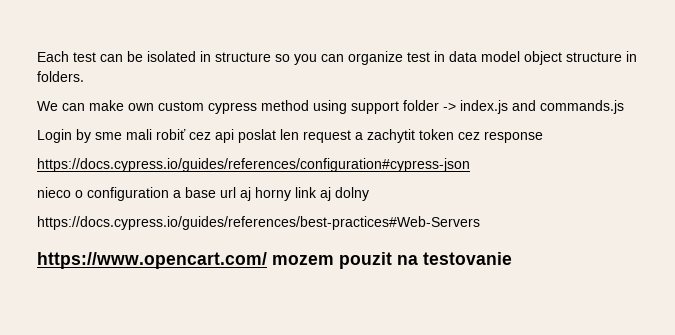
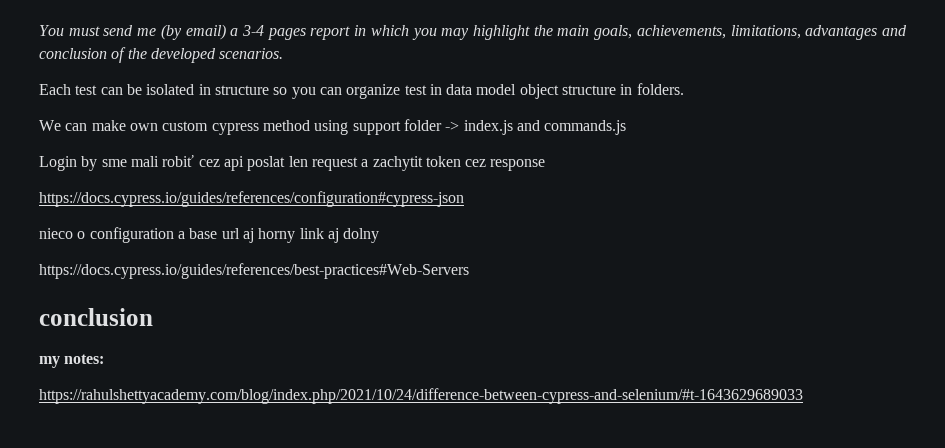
(37, 56) none -> [39,24,907,40] [39,47,284,63] You must send me (by email) a 3-4 pages report in which you may highlight the main goals, achievements, limitations, advantages and conclusion of the developed scenarios. //
[37,252,512,269] https://www.opencart.com/ mozem pouzit na testovanie -> [39,308,153,326] [39,354,105,368] [39,388,803,404] conclusion // my notes: // https://rahulshettyacademy.com/blog/index.php/2021/10/24/difference-between-cypress-and-selenium/#t-1643629689033

